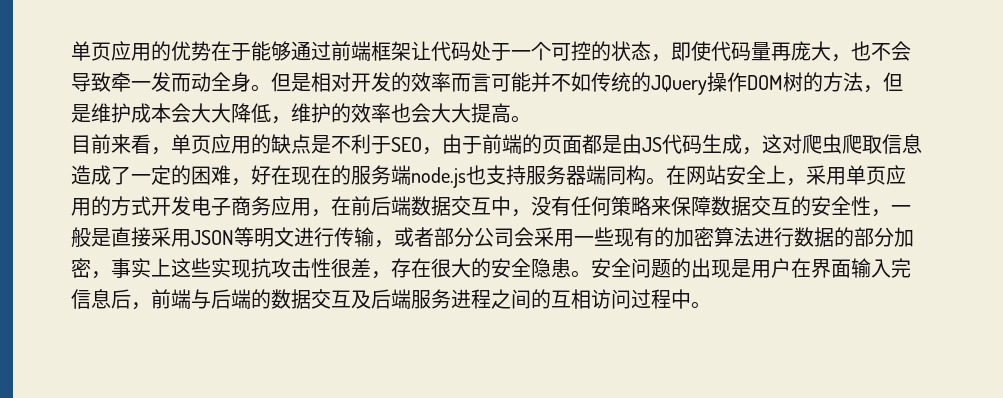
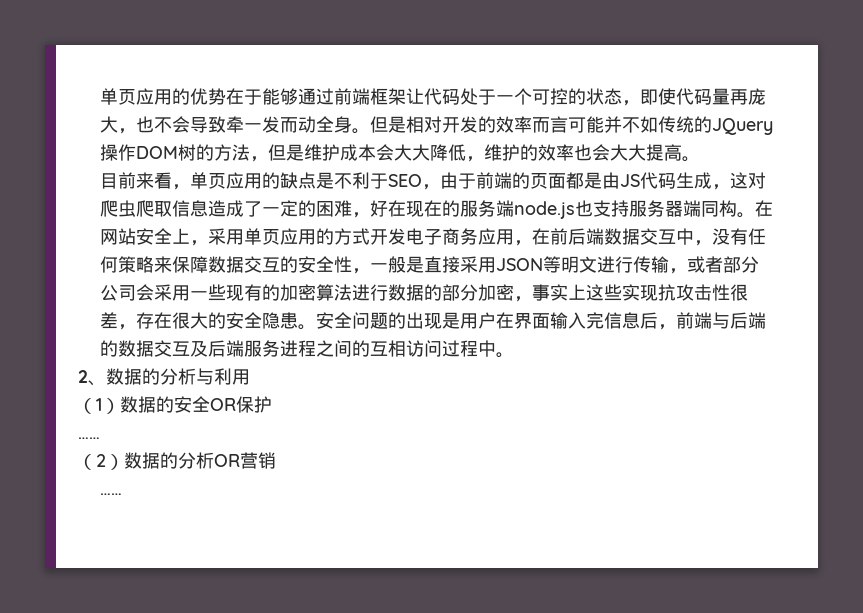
(712, 305) none -> [78,368,250,386] [78,396,272,414] [78,437,100,439] [78,452,276,470] [100,493,123,495] // 2、数据的分析与利用 // （1）数据的安全OR保护 // …… // （2）数据的分析OR营销 // ……

